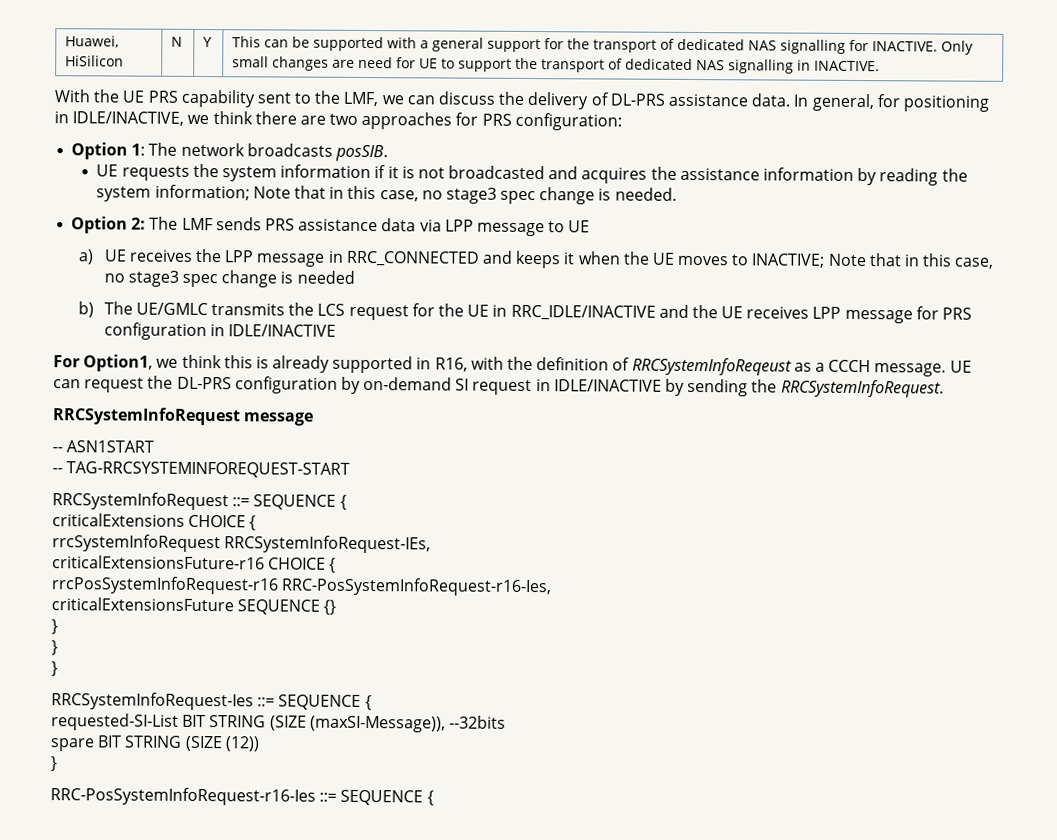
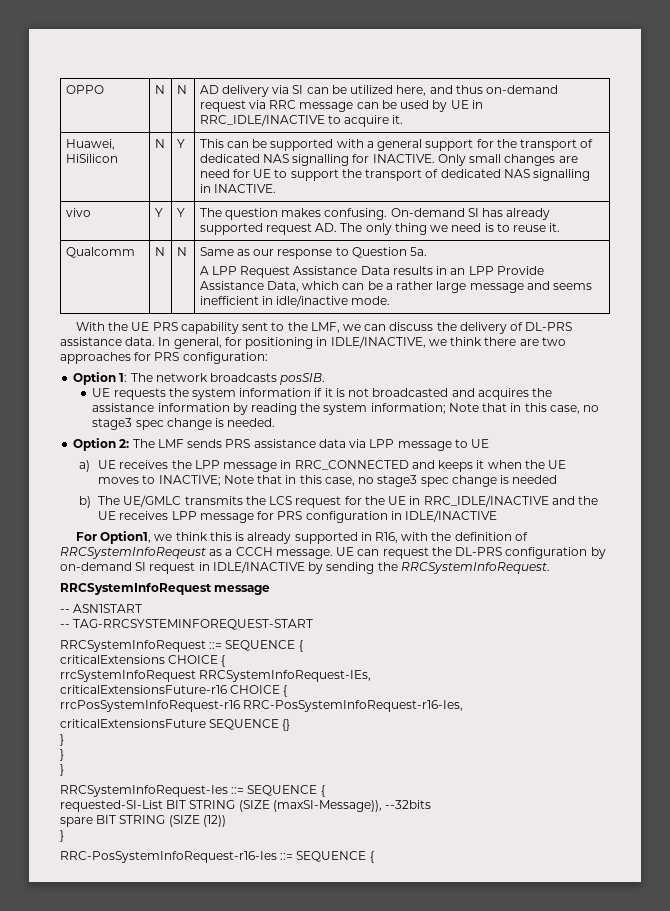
(64, 41) none -> [65,85,104,94] [154,85,165,94] [176,85,187,94] [199,85,559,97] [199,100,483,112] [199,114,404,127] OPPO | N | N | AD delivery via SI can be utilized here, and thus on-demand request via RRC message can be used by UE in RRC_IDLE/INACTIVE to acquire it. //
(880, 66) none -> [65,208,91,217] [154,208,163,217] [176,208,185,217] [199,208,551,220] [199,223,561,235] [65,247,135,258] [154,247,165,256] [176,247,187,256] [199,247,428,259] [199,266,544,278] [199,281,593,293] [199,295,391,307] // vivo | Y | Y | The question makes confusing. On-demand SI has already supported request AD. The only thing we need is to reuse it. // Qualcomm | N | N | Same as our response to Question 5a. // A LPP Request Assistance Data results in an LPP Provide Assistance Data, which can be a rather large message and seems inefficient in idle/inactive mode.

